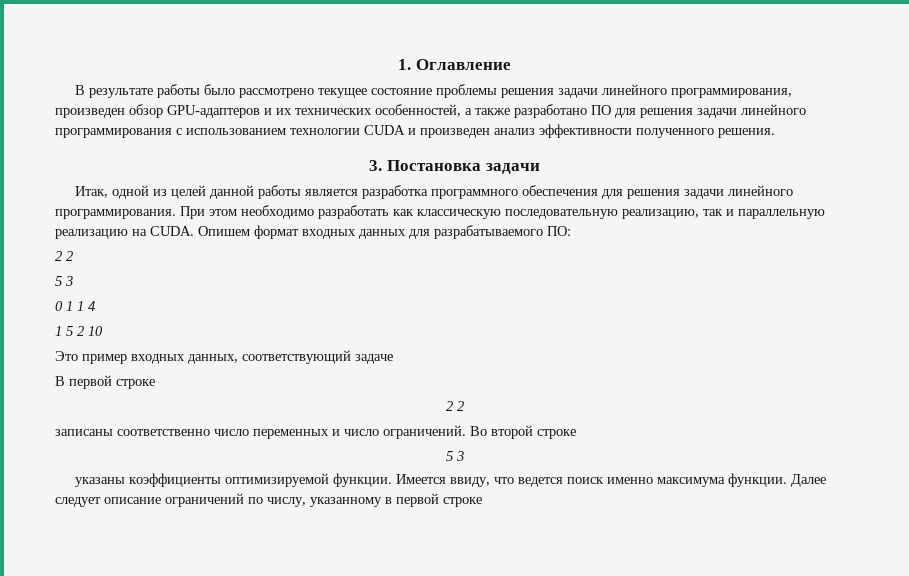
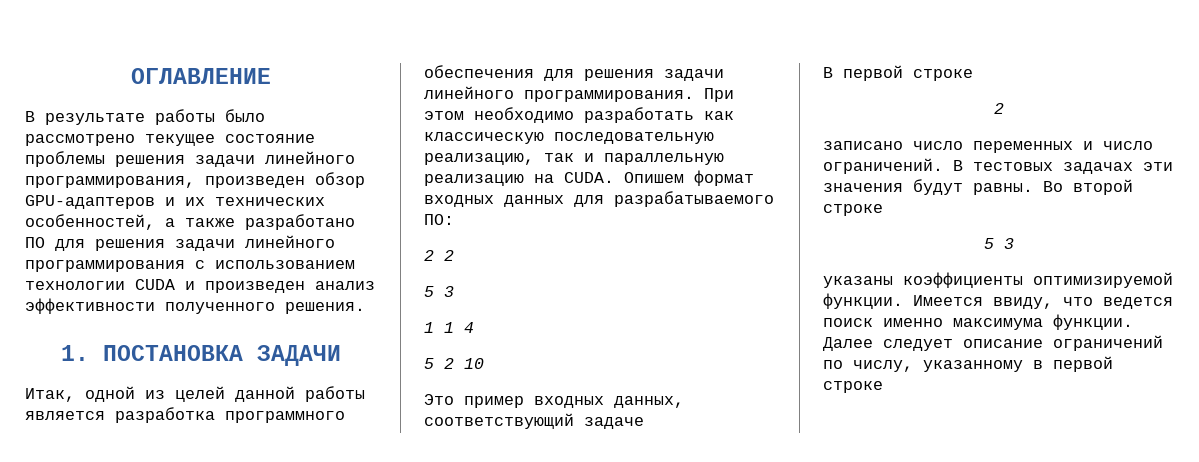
[398,59,511,70] 1. Оглавление -> [130,68,271,84] ОГЛАВЛЕНИЕ
[369,160,540,174] 3. Постановка задачи -> [60,345,341,366] 1. ПОСТАНОВКА ЗАДАЧИ
[55,301,63,311] 0 -> (454, 291) none
[55,326,62,336] 1 -> (474, 327) none
[456,401,464,411] [55,429,210,436] 2 // записаны соответственно -> [823,141,903,150] // записано
(466, 432) none -> [953,160,1173,174] [823,179,1033,195] В тестовых задачах эти значения будут равны.

